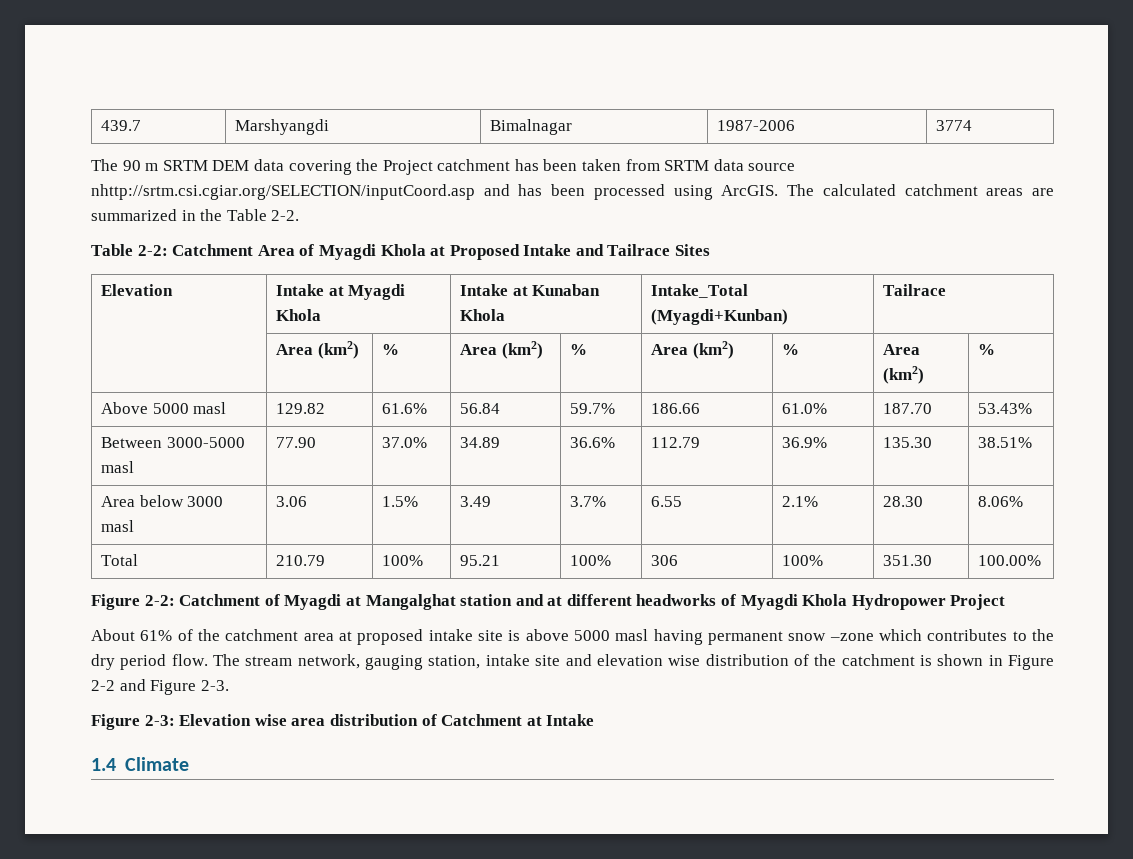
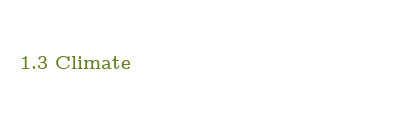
[101,120,142,131] [235,119,330,135] [490,119,573,135] [717,120,796,131] [936,120,973,131] [91,159,796,175] [91,184,1055,200] [91,209,300,221] [91,244,711,260] [101,284,174,296] [276,284,406,300] [276,309,322,321] [460,284,601,296] [460,309,506,321] [651,284,749,298] [651,309,789,325] [883,284,947,296] [276,341,359,359] [382,344,400,355] [460,341,543,359] [570,344,588,355] [651,341,734,359] [782,344,800,355] [883,344,921,355] [883,366,925,384] [978,344,996,355] [101,402,227,414] [276,403,326,414] [382,403,428,414] [460,403,501,414] [570,403,616,414] [651,403,701,414] [782,403,828,414] [883,403,933,414] [978,403,1033,414] [101,437,245,448] [101,461,135,473] [276,437,317,448] [382,437,428,448] [460,437,501,448] [570,437,616,448] [651,437,701,448] [782,437,828,448] [883,437,933,448] [978,437,1033,448] [101,495,224,507] [101,520,135,532] [276,496,308,507] [382,496,419,507] [460,496,492,507] [570,496,607,507] [651,496,683,507] [782,496,819,507] [883,496,924,507] [978,496,1024,507] [101,554,139,566] [276,555,326,566] [382,555,424,566] [460,555,501,566] [570,555,612,566] [651,555,679,566] [782,555,824,566] [883,555,933,566] [978,555,1042,566] [91,594,1006,610] [91,629,1054,645] [91,654,1055,670] [91,679,229,695] [91,714,595,730] [91,758,116,771] 439.7 | Marshyangdi | Bimalnagar | 1987-2006 | 3774 // The 90 m SRTM DEM data covering the Project catchment has been taken from SRTM data source nhttp://srtm.csi.cgiar.org/SELECTION/inputCoord.asp and has been processed using ArcGIS. The calculated catchment areas are summarized in the Table 2-2. // Table 2-2: Catchment Area of Myagdi Khola at Proposed Intake and Tailrace Sites // Elevation | Intake at Myagdi Khola | Intake at Kunaban Khola | Intake_Total (Myagdi+Kunban) | Tailrace // | Area (km2) | % | Area (km2) | % | Area (km2) | % | Area (km2) | % // Above 5000 masl | 129.82 | 61.6% | 56.84 | 59.7% | 186.66 | 61.0% | 187.70 | 53.43% // Between 3000-5000 masl | 77.90 | 37.0% | 34.89 | 36.6% | 112.79 | 36.9% | 135.30 | 38.51% // Area below 3000 masl | 3.06 | 1.5% | 3.49 | 3.7% | 6.55 | 2.1% | 28.30 | 8.06% // Total | 210.79 | 100% | 95.21 | 100% | 306 | 100% | 351.30 | 100.00% // Figure 2-2: Catchment of Myagdi at Mangalghat station and at different headworks of Myagdi Khola Hydropower Project // About 61% of the catchment area at proposed intake site is above 5000 masl having permanent snow –zone which contributes to the dry period flow. The stream network, gauging station, intake site and elevation wise distribution of the catchment is shown in Figure 2-2 and Figure 2-3. // Figure 2-3: Elevation wise area distribution of Catchment at Intake // 1.4 -> [20,56,48,69] 1.3

